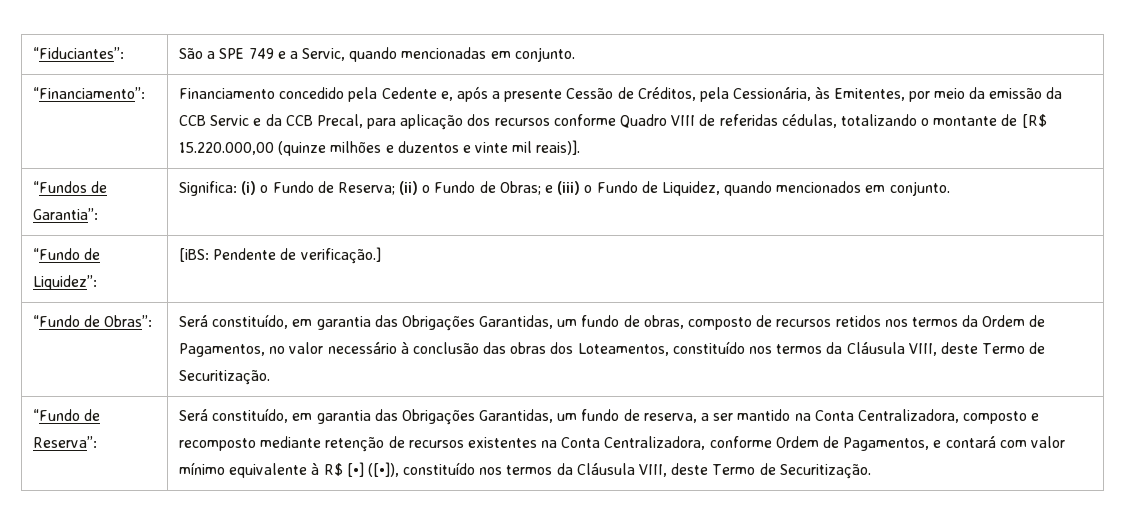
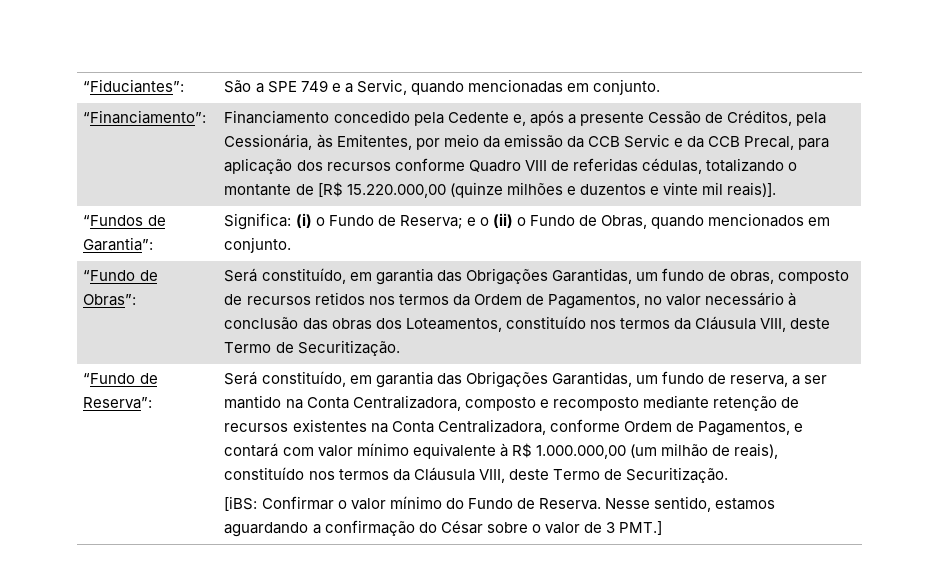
(395, 188) none -> [466,217,489,226] e o
[499,181,950,196] [32,248,101,260] [32,275,97,290] [178,247,381,264] Obras; e (iii) o Fundo de Liquidez, quando mencionados em conjunto. // “Fundo de Liquidez”: | [iBS: Pendente de verificação.] -> [601,213,831,229] [224,237,292,253] Obras, quando mencionados em conjunto.
[346,462,399,477] [•] ([•]), -> [535,443,778,459] 1.000.000,00 (um milhão de reais),
(871, 471) none -> [224,496,775,512] [224,520,662,537] // [iBS: Confirmar o valor mínimo do Fundo de Reserva. Nesse sentido, estamos aguardando a confirmação do César sobre o valor de 3 PMT.]

